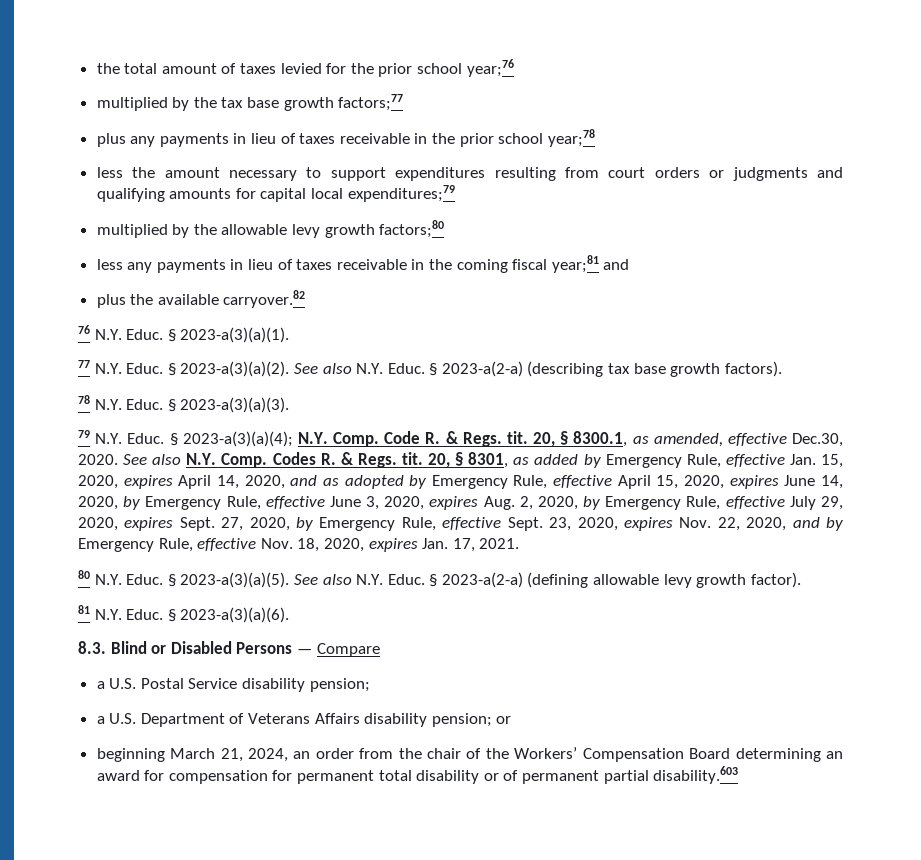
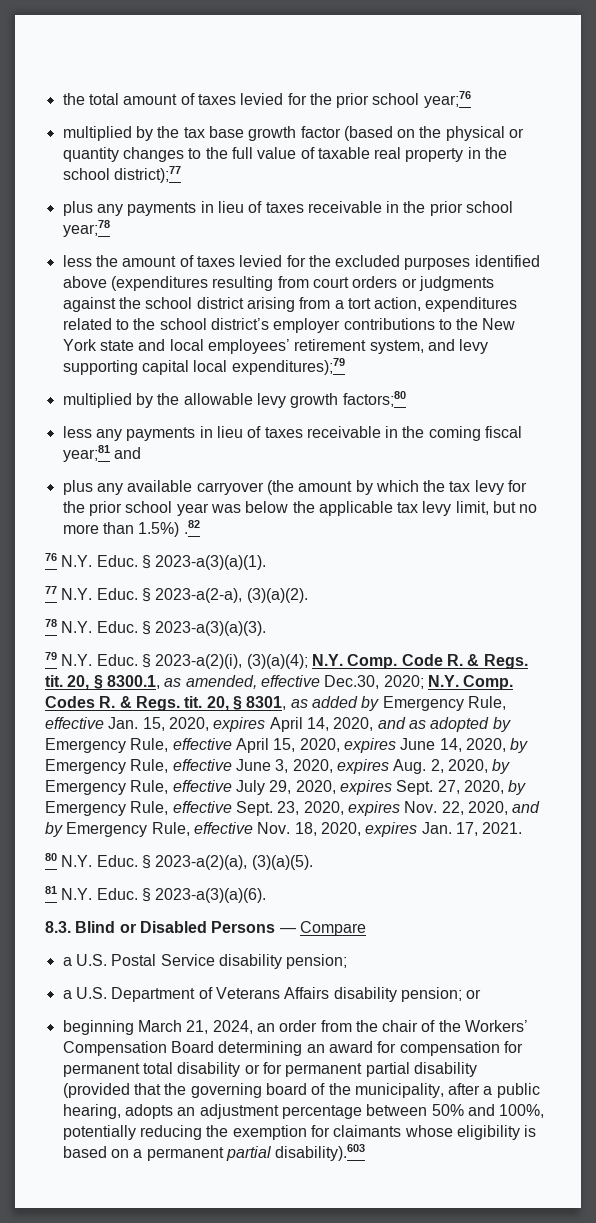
[338,94,404,111] factors;77 -> [300,126,525,141] [62,147,508,162] [62,166,181,183] factor (based on the physical or quantity changes to the full value of taxable real property in the school district);77
[228,167,486,181] necessary to support expenditures -> [179,255,540,270] [62,276,208,291] of taxes levied for the excluded purposes identified above (expenditures
[816,167,843,178] [96,188,256,202] and qualifying amounts for -> [62,297,518,312] [62,318,516,333] [62,339,489,354] [62,360,138,375] against the school district arising from a tort action, expenditures related to the school district’s employer contributions to the New York state and local employees’ retirement system, and levy supporting
[347,185,455,202] expenditures;79 -> [231,358,345,375] expenditures);79
[130,290,306,308] the available carryover.82 -> [96,480,528,495] [62,501,538,516] [62,520,200,537] any available carryover (the amount by which the tax levy for the prior school year was below the applicable tax levy limit, but no more than 1.5%) .82
[180,361,782,377] 2023-a(3)(a)(2). See also N.Y. Educ. § 2023-a(2-a) (describing tax base growth factors). -> [155,588,308,603] 2023-a(2-a), (3)(a)(2).
[182,431,293,447] 2023-a(3)(a)(4); -> [155,654,308,669] 2023-a(2)(i), (3)(a)(4);
[78,454,182,465] 2020. See also -> [383,675,424,689] 2020;
[180,572,801,588] 2023-a(3)(a)(5). See also N.Y. Educ. § 2023-a(2-a) (defining allowable levy growth factor). -> [155,855,313,870] 2023-a(2)(a), (3)(a)(5).
[503,766,739,784] of permanent partial disability.603 -> [262,1062,477,1077] [62,1083,540,1098] [62,1104,545,1119] [62,1125,537,1140] [62,1144,366,1161] for permanent partial disability (provided that the governing board of the municipality, after a public hearing, adopts an adjustment percentage between 50% and 100%, potentially reducing the exemption for claimants whose eligibility is based on a permanent partial disability).603

